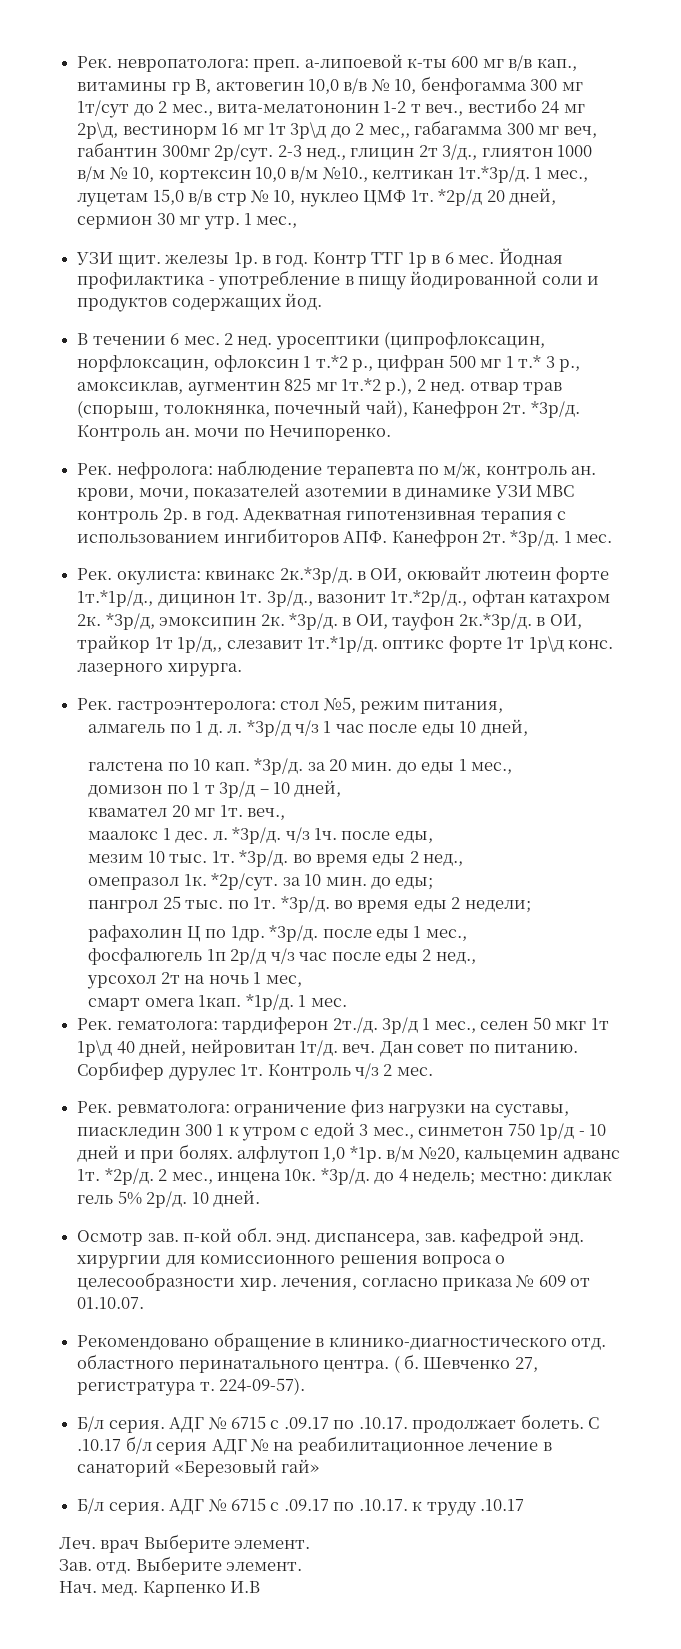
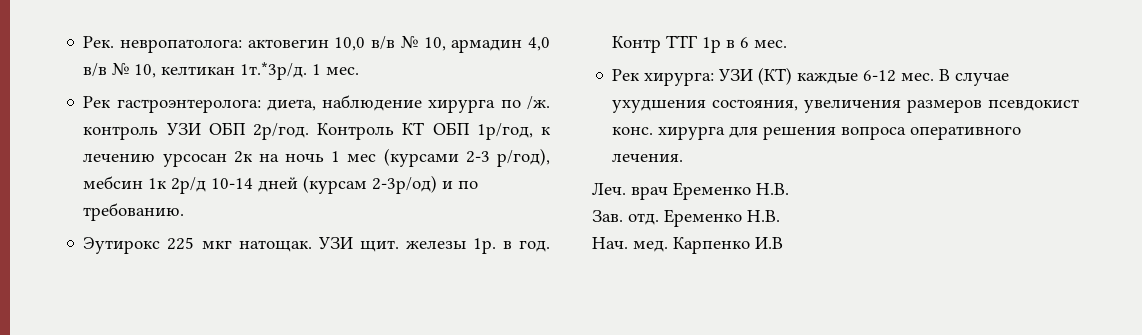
[253,54,577,72] [77,79,212,95] преп. а-липоевой к-ты 600 мг в/в кап., витамины гр В, -> (243, 46) none
[420,76,583,95] [77,98,585,118] [77,120,597,139] [77,142,593,162] [77,166,588,183] [77,188,557,207] [77,213,298,230] бенфогамма 300 мг 1т/сут до 2 мес., вита-мелатононин 1-2 т веч., вестибо 24 мг 2р\д, вестинорм 16 мг 1т 3р\д до 2 мес,, габагамма 300 мг веч, габантин 300мг 2р/сут. 2-3 нед., глицин 2т 3/д., глиятон 1000 в/м № 10, кортексин 10,0 в/м №10., келтикан 1т.*3р/д. 1 мес., луцетам 15,0 в/в стр № 10, нуклео ЦМФ 1т. *2р/д 20 дней, сермион 30 мг утр. 1 мес., // -> [451,37,550,53] [83,62,360,80] [83,95,550,113] [83,122,551,140] [83,148,550,167] [83,175,479,194] [83,203,185,221] [83,237,312,254] армадин 4,0 в/в № 10, келтикан 1т.*3р/д. 1 мес. // Рек гастроэнтеролога: диета, наблюдение хирурга по /ж. контроль УЗИ ОБП 2р/год. Контроль КТ ОБП 1р/год, к лечению урсосан 2к на ночь 1 мес (курсами 2-3 р/год), мебсин 1к 2р/д 10-14 дней (курсам 2-3р/од) и по требованию. // Эутирокс 225 мкг натощак.
[498,248,563,267] [77,270,600,290] [77,293,323,312] [77,331,546,350] [77,355,581,372] [77,377,563,396] [77,400,580,418] [77,425,391,441] [77,460,597,479] [77,483,575,501] [77,508,567,524] [77,528,613,547] [77,566,609,585] [77,590,611,607] [77,613,582,631] [77,635,614,653] [77,663,242,677] [77,697,504,714] [88,719,528,737] [88,758,513,775] [88,780,342,798] [88,805,286,820] [88,827,433,844] [88,850,464,867] [88,873,434,891] [88,896,531,913] [88,925,467,942] [88,948,476,965] [87,972,302,989] [88,994,347,1011] [77,1017,609,1034] [77,1039,579,1057] [77,1061,433,1081] [77,1100,569,1118] [77,1122,607,1141] [77,1144,620,1164] [77,1168,613,1185] [77,1190,260,1208] [77,1227,584,1246] [77,1254,506,1269] [77,1272,591,1291] [77,1297,145,1309] [77,1332,606,1351] [77,1354,538,1373] [77,1377,306,1396] [77,1414,600,1433] [77,1436,552,1455] [77,1459,320,1477] [77,1498,525,1516] Йодная профилактика - употребление в пищу йодированной соли и продуктов содержащих йод. // В течении 6 мес. 2 нед. уросептики (ципрофлоксацин, норфлоксацин, офлоксин 1 т.*2 р., цифран 500 мг 1 т.* 3 р., амоксиклав, аугментин 825 мг 1т.*2 р.), 2 нед. отвар трав (спорыш, толокнянка, почечный чай), Канефрон 2т. *3р/д. Контроль ан. мочи по Нечипоренко. // Рек. нефролога: наблюдение терапевта по м/ж, контроль ан. крови, мочи, показателей азотемии в динамике УЗИ МВС контроль 2р. в год. Адекватная гипотензивная терапия с использованием ингибиторов АПФ. Канефрон 2т. *3р/д. 1 мес. // Рек. окулиста: квинакс 2к.*3р/д. в ОИ, окювайт лютеин форте 1т.*1р/д., дицинон 1т. 3р/д., вазонит 1т.*2р/д., офтан катахром 2к. *3р/д, эмоксипин 2к. *3р/д. в ОИ, тауфон 2к.*3р/д. в ОИ, трайкор 1т 1р/д,, слезавит 1т.*1р/д. оптикс форте 1т 1р\д конс. лазерного хирурга. // Рек. гастроэнтеролога: стол №5, режим питания, // алмагель по 1 д. л. *3р/д ч/з 1 час после еды 10 дней, // галстена по 10 кап. *3р/д. за 20 мин. до еды 1 мес., // домизон по 1 т 3р/д – 10 дней, // квамател 20 мг 1т. веч., // маалокс 1 дес. л. *3р/д. ч/з 1ч. после еды, // мезим 10 тыс. 1т. *3р/д. во время еды 2 нед., // омепразол 1к. *2р/сут. за 10 мин. до еды; // пангрол 25 тыс. по 1т. *3р/д. во время еды 2 недели; // рафахолин Ц по 1др. *3р/д. после еды 1 мес., // фосфалюгель 1п 2р/д ч/з час после еды 2 нед., // урсохол 2т на ночь 1 мес, // смарт омега 1кап. *1р/д. 1 мес. // Рек. гематолога: тардиферон 2т./д. 3р/д 1 мес., селен 50 мкг 1т 1р\д 40 дней, нейровитан 1т/д. веч. Дан совет по питанию. Сорбифер дурулес 1т. Контроль ч/з 2 мес. // Рек. ревматолога: ограничение физ нагрузки на суставы, пиаскледин 300 1 к утром с едой 3 мес., синметон 750 1р/д - 10 дней и при болях. алфлутоп 1,0 *1р. в/м №20, кальцемин адванс 1т. *2р/д. 2 мес., инцена 10к. *3р/д. до 4 недель; местно: диклак гель 5% 2р/д. 10 дней. // Осмотр зав. п-кой обл. энд. диспансера, зав. кафедрой энд. хирургии для комиссионного решения вопроса о целесообразности хир. лечения, согласно приказа № 609 от 01.10.07. // Рекомендовано обращение в клинико-диагностического отд. областного перинатального центра. ( б. Шевченко 27, регистратура т. 224-09-57). // Б/л серия. АДГ № 6715 с .09.17 по .10.17. продолжает болеть. С .10.17 б/л серия АДГ № на реабилитационное лечение в санаторий «Березовый гай» // Б/л серия. АДГ № 6715 с .09.17 по .10.17. к труду .10.17 -> [612,67,1010,86] [612,99,1079,113] [612,126,1022,140] [612,153,684,162] // Рек хирурга: УЗИ (КТ) каждые 6-12 мес. В случае ухудшения состояния, увеличения размеров псевдокист конс. хирурга для решения вопроса оперативного лечения.
[143,1534,311,1553] Выберите элемент. -> [673,182,789,200] Еременко Н.В.
[135,1556,303,1575] Выберите элемент. -> [664,209,780,227] Еременко Н.В.

